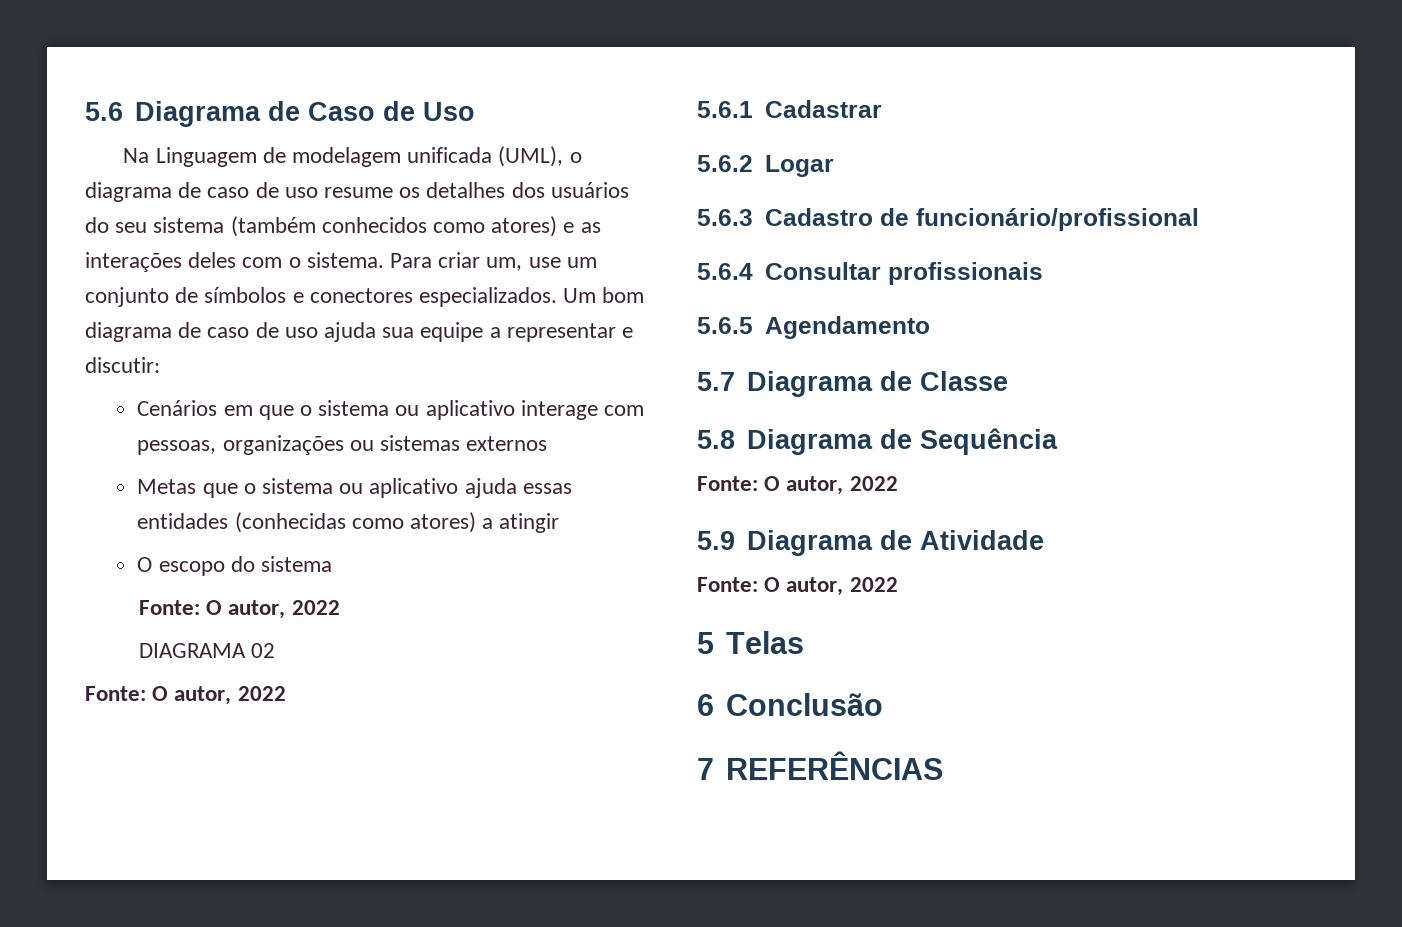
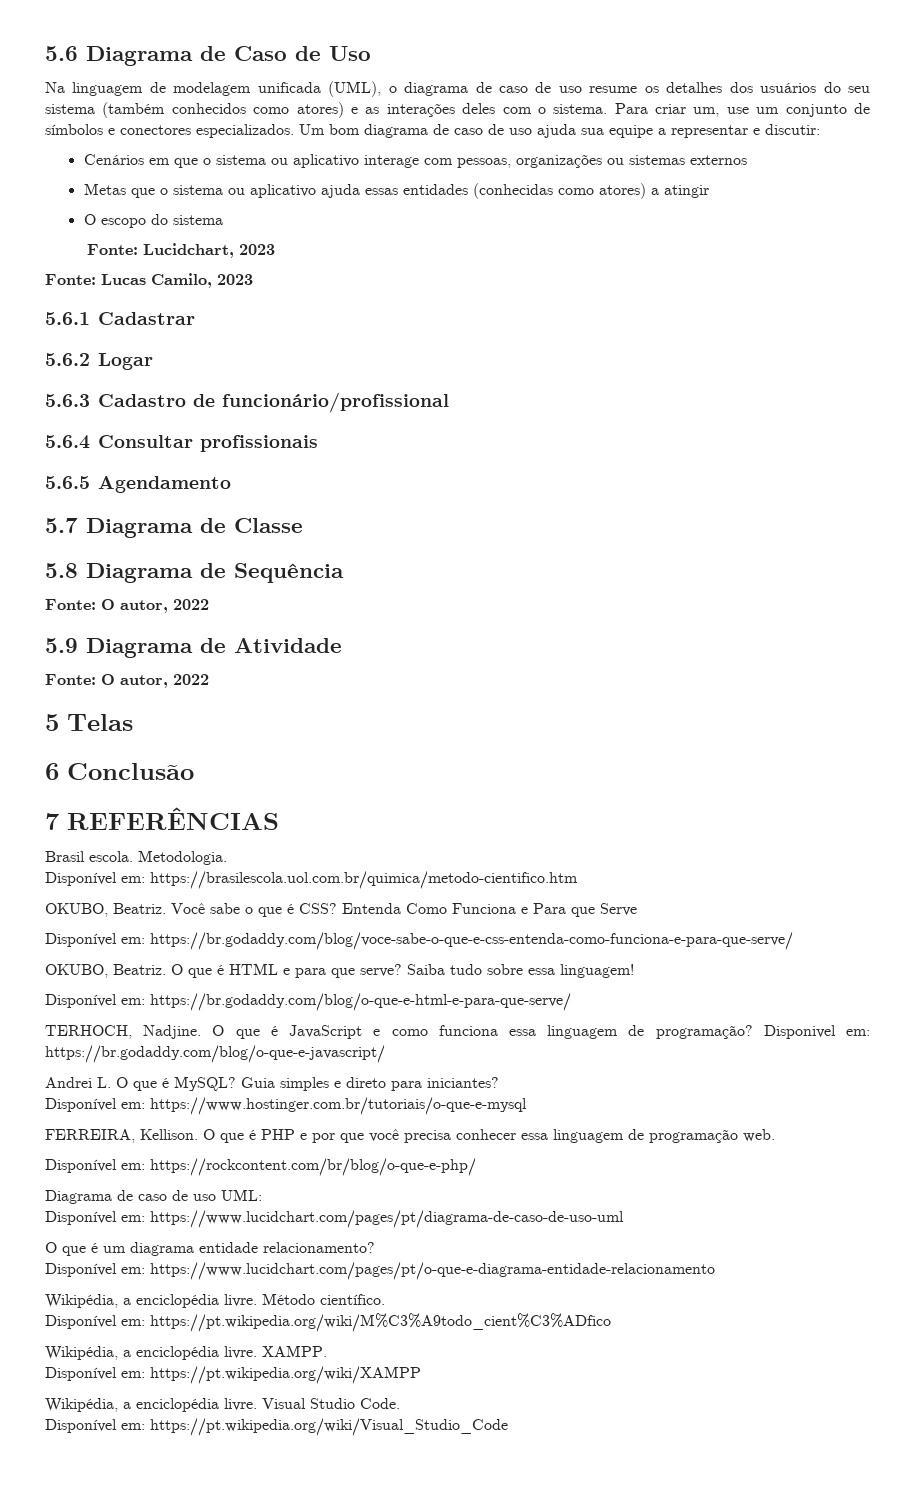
[155,147,257,167] Linguagem -> [72,82,144,96] linguagem
[206,600,340,619] [139,643,276,658] [85,686,286,705] O autor, 2022 // DIAGRAMA 02 // Fonte: O autor, 2022 -> [143,243,276,258] [45,273,253,288] Lucidchart, 2023 // Fonte: Lucas Camilo, 2023
(943, 765) none -> [45,850,227,865] [45,871,578,889] [45,903,637,917] [45,932,793,950] [45,963,634,978] [45,993,571,1011] [45,1025,870,1039] [45,1045,385,1063] [45,1076,499,1091] [45,1097,527,1115] [45,1129,775,1143] [45,1158,476,1176] [45,1189,262,1204] [45,1210,624,1228] [45,1242,375,1256] [45,1262,715,1280] [45,1293,385,1308] [45,1313,611,1332] [45,1345,327,1360] [45,1366,421,1384] [45,1398,400,1412] [45,1418,508,1436] // Brasil escola. Metodologia. // Disponível em: https://brasilescola.uol.com.br/quimica/metodo-cientifico.htm // OKUBO, Beatriz. Você sabe o que é CSS? Entenda Como Funciona e Para que Serve // Disponível em: https://br.godaddy.com/blog/voce-sabe-o-que-e-css-entenda-como-funciona-e-para-que-serve/ // OKUBO, Beatriz. O que é HTML e para que serve? Saiba tudo sobre essa linguagem! // Disponível em: https://br.godaddy.com/blog/o-que-e-html-e-para-que-serve/ // TERHOCH, Nadjine. O que é JavaScript e como funciona essa linguagem de programação? Disponivel em: https://br.godaddy.com/blog/o-que-e-javascript/ // Andrei L. O que é MySQL? Guia simples e direto para iniciantes? // Disponível em: https://www.hostinger.com.br/tutoriais/o-que-e-mysql // FERREIRA, Kellison. O que é PHP e por que você precisa conhecer essa linguagem de programação web. // Disponível em: https://rockcontent.com/br/blog/o-que-e-php/ // Diagrama de caso de uso UML: // Disponível em: https://www.lucidchart.com/pages/pt/diagrama-de-caso-de-uso-uml // O que é um diagrama entidade relacionamento? // Disponível em: https://www.lucidchart.com/pages/pt/o-que-e-diagrama-entidade-relacionamento // Wikipédia, a enciclopédia livre. Método científico. // Disponível em: https://pt.wikipedia.org/wiki/M%C3%A9todo_cient%C3%ADfico // Wikipédia, a enciclopédia livre. XAMPP. // Disponível em: https://pt.wikipedia.org/wiki/XAMPP // Wikipédia, a enciclopédia livre. Visual Studio Code. // Disponível em: https://pt.wikipedia.org/wiki/Visual_Studio_Code

